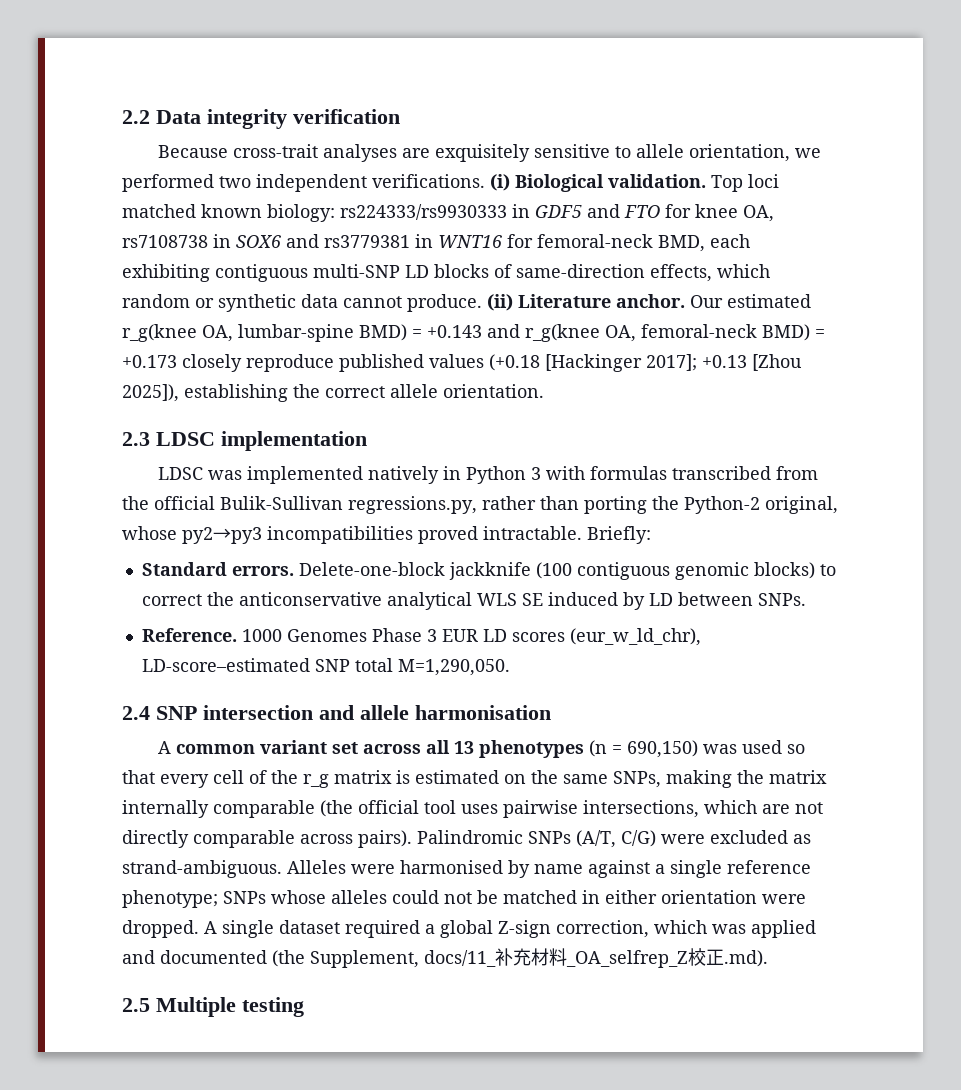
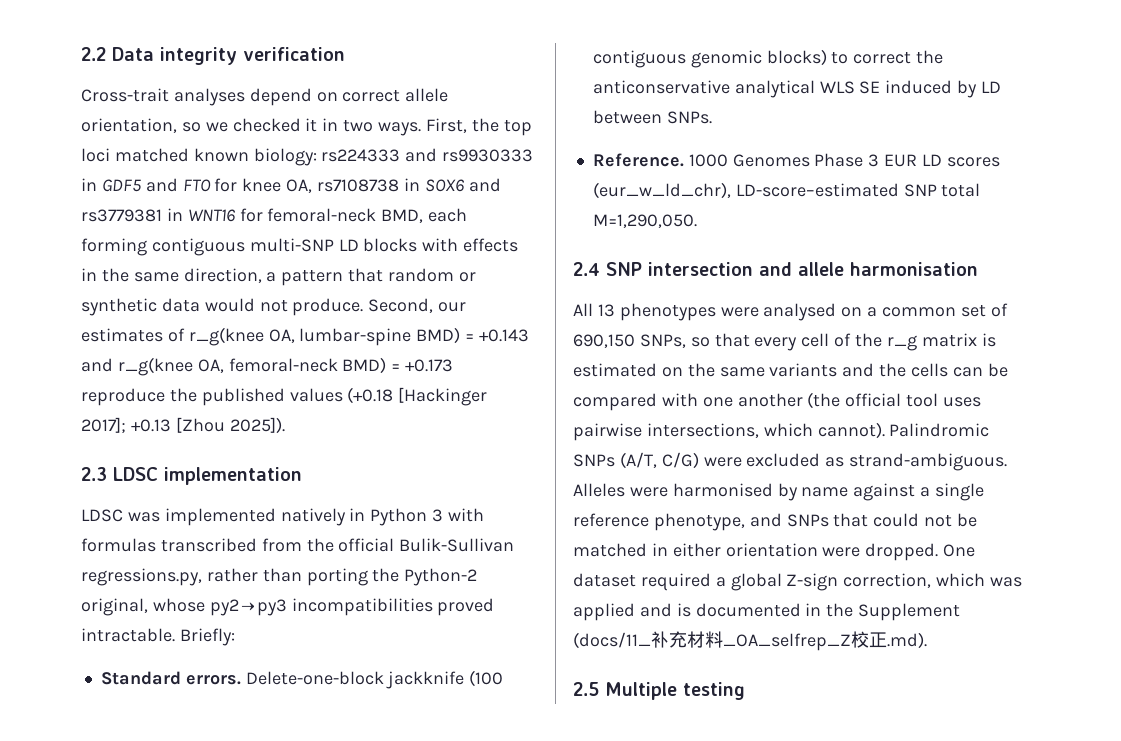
[158,144,822,162] [122,174,743,192] Because cross-trait analyses are exquisitely sensitive to allele orientation, we performed two independent verifications. (i) Biological validation. Top -> [81,88,449,106] [81,118,532,136] Cross-trait analyses depend on correct allele orientation, so we checked it in two ways. First, the top
[340,204,507,220] rs224333/rs9930333 -> [321,148,534,162] rs224333 and rs9930333
[122,264,210,282] exhibiting -> [81,238,147,256] forming
[494,264,770,282] [122,294,811,312] of same-direction effects, which random or synthetic data cannot produce. (ii) Literature anchor. Our estimated -> [422,238,519,252] [81,268,476,286] [81,298,467,316] [81,328,185,342] with effects in the same direction, a pattern that random or synthetic data would not produce. Second, our estimates of
[182,354,334,372] closely reproduce -> [81,388,197,406] reproduce the
[122,384,544,402] 2025]), establishing the correct allele orientation. -> [229,417,285,434] 2025]).
[158,740,783,758] A common variant set across all 13 phenotypes (n = 690,150) was used -> [573,303,1008,321] [573,334,686,348] All 13 phenotypes were analysed on a common set of 690,150 SNPs,
[613,770,827,788] [122,800,315,818] SNPs, making the matrix internally comparable -> [769,363,1008,377] [573,393,803,411] variants and the cells can be compared with one another
[762,802,823,814] [122,830,412,848] are not directly comparable across pairs). -> [817,422,885,439] cannot).
[122,890,387,908] phenotype; SNPs whose alleles -> [653,513,869,531] phenotype, and SNPs that
[204,920,274,938] A single -> [943,544,976,557] One
[160,950,496,968] documented (the Supplement, docs/11_ -> [676,603,961,621] [573,632,651,649] is documented in the Supplement (docs/11_

